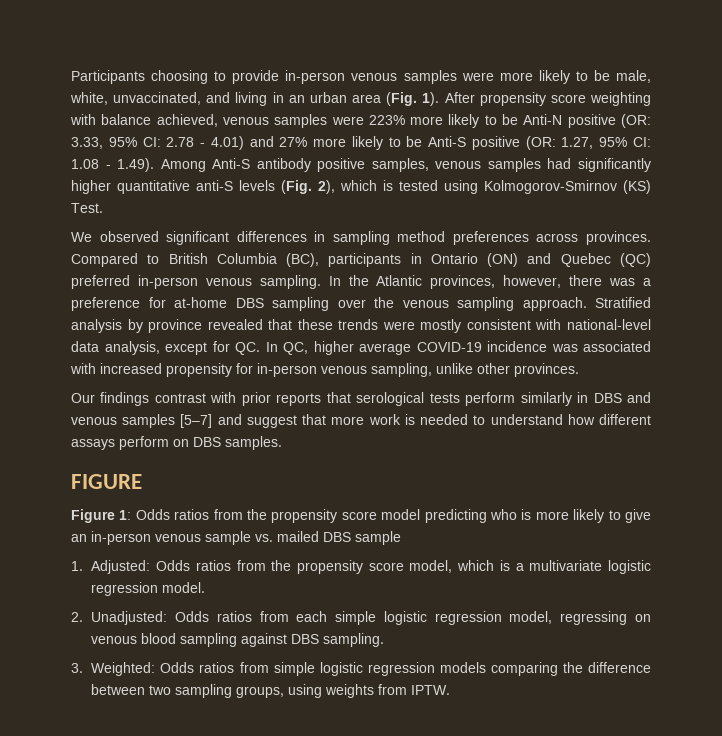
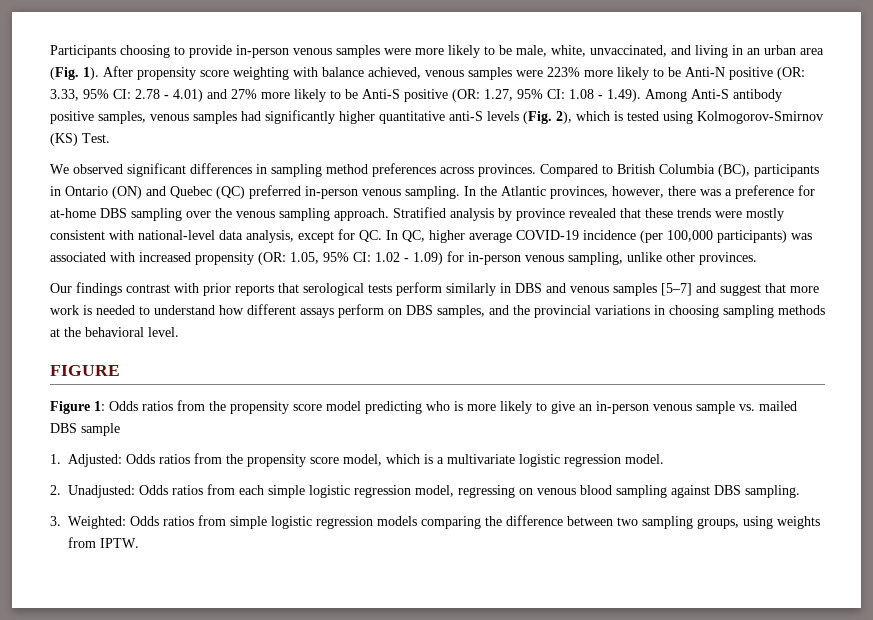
(547, 346) none -> [640,230,787,243] (per 100,000 participants)
(232, 370) none -> [258,252,443,265] (OR: 1.05, 95% CI: 1.02 - 1.09)
[225,436,282,450] samples. -> [437,305,825,318] [50,327,179,337] samples, and the provincial variations in choosing sampling methods at the behavioral level.

